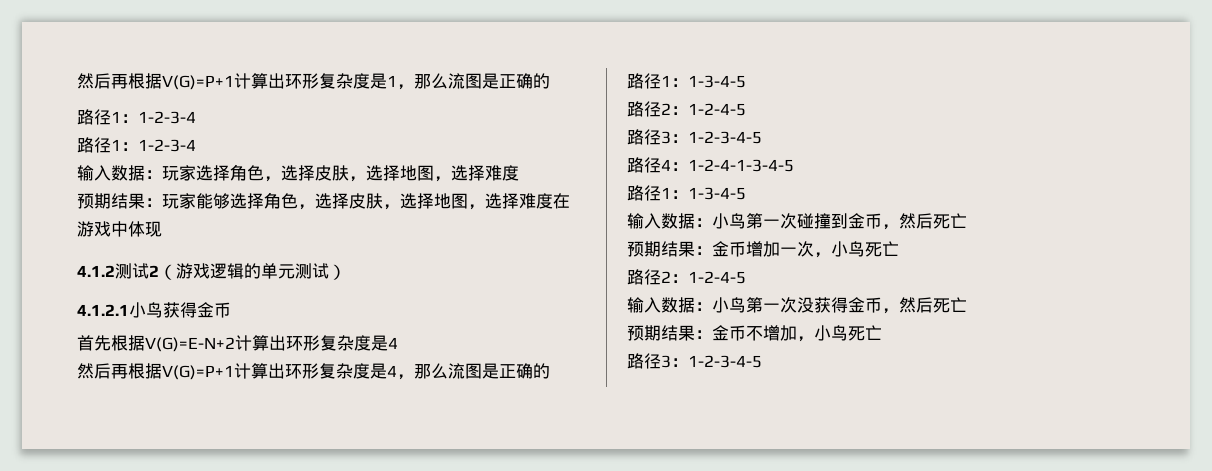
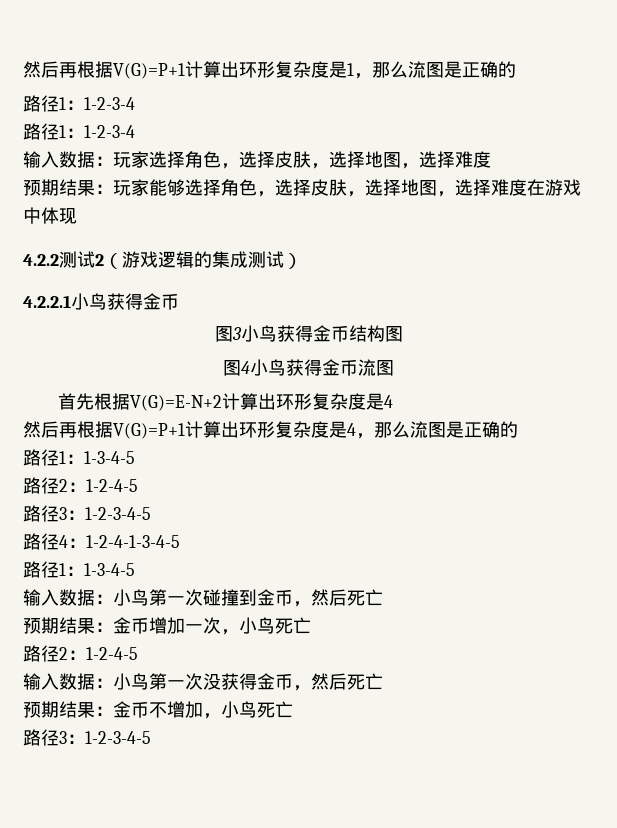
[77,265,115,277] 4.1.2 -> [23,254,59,266] 4.2.2
[261,263,295,279] 单元 -> [212,251,248,268] 集成
[77,302,231,318] 4.1.2.1小鸟获得金币 -> [23,293,179,310] [214,325,403,342] [223,359,394,376] 4.2.2.1小鸟获得金币 // 图3小鸟获得金币结构图 // 图4小鸟获得金币流图

